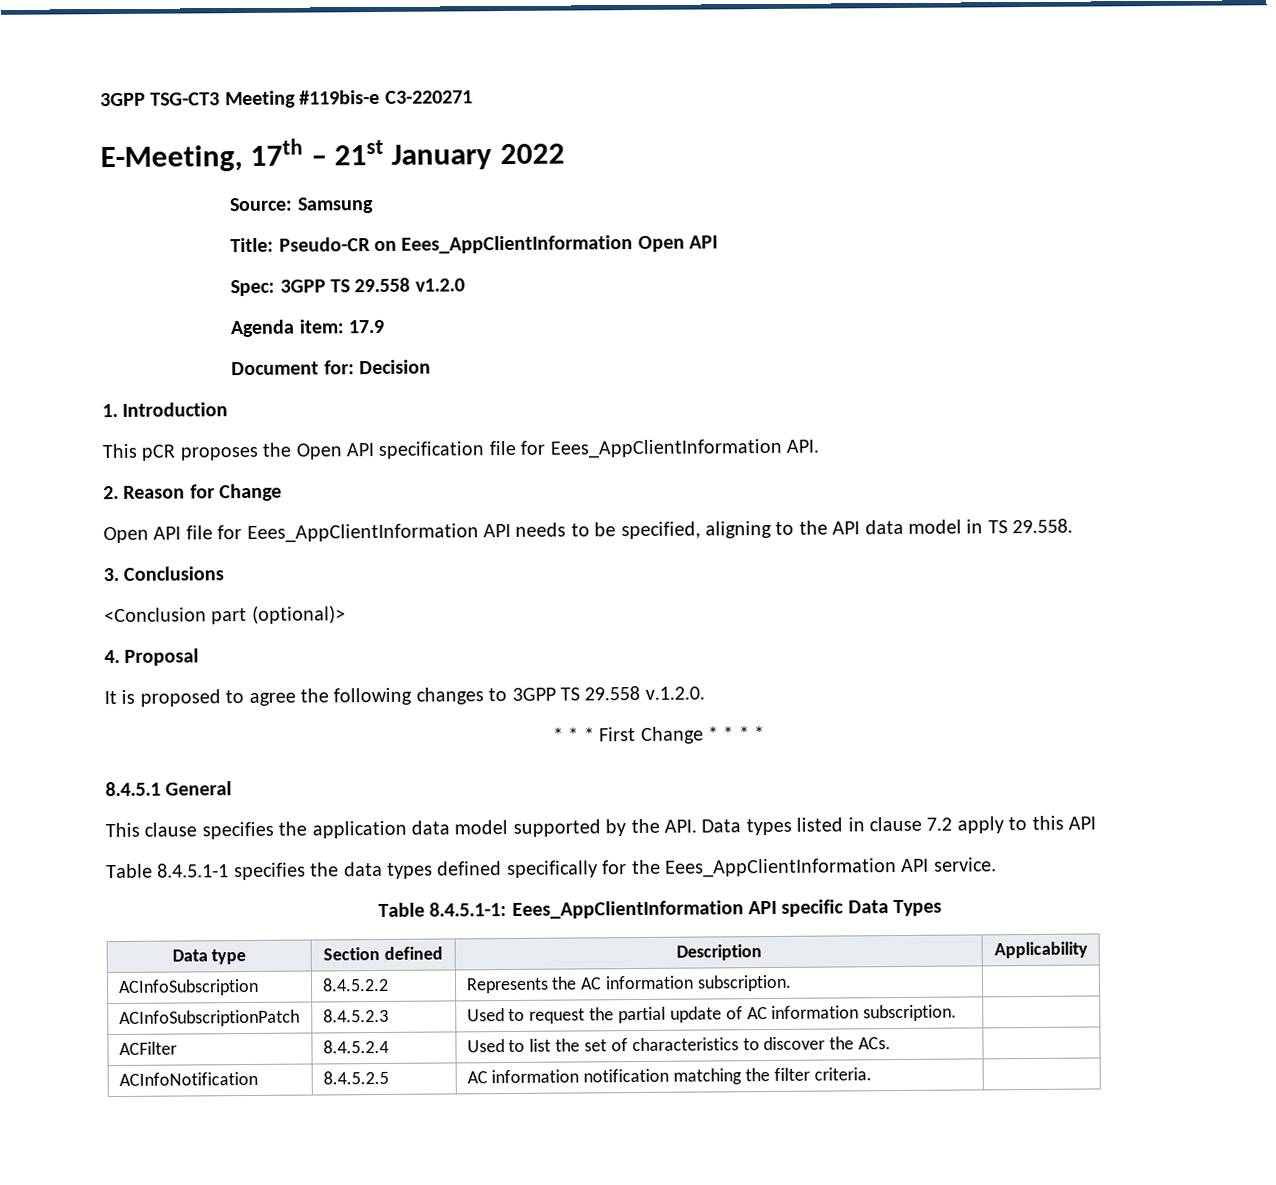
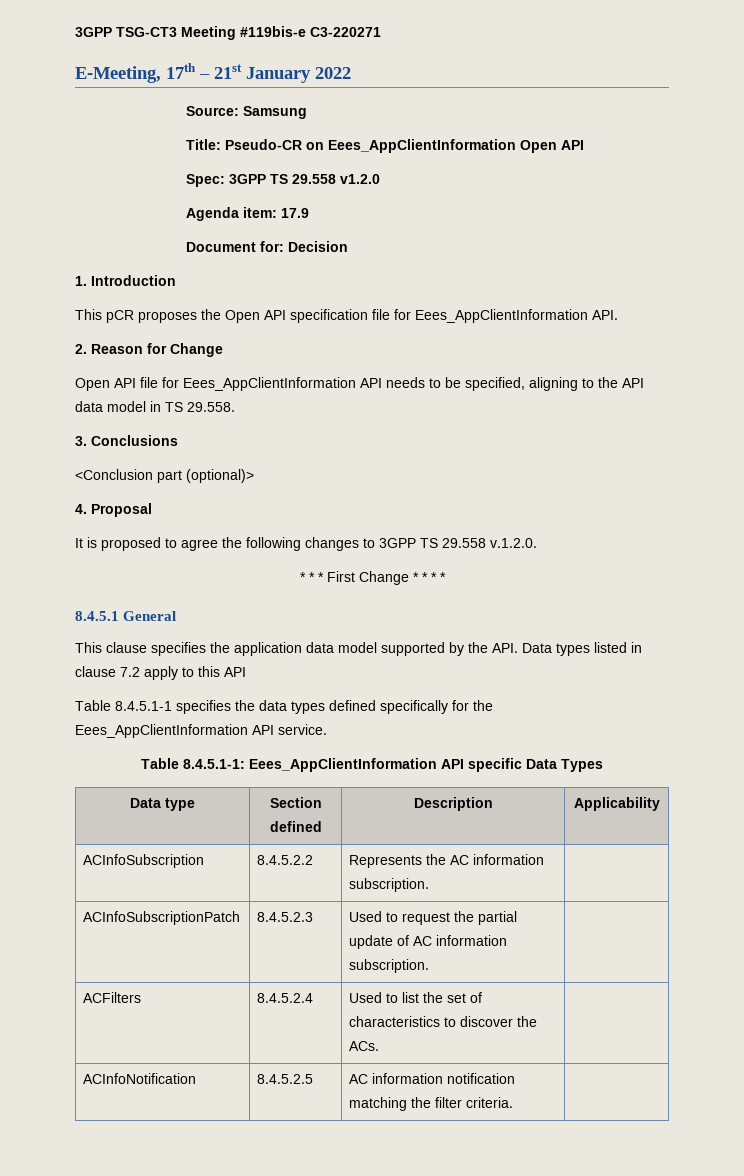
[118,1041,177,1056] ACFilter -> [83,992,142,1003] ACFilters

